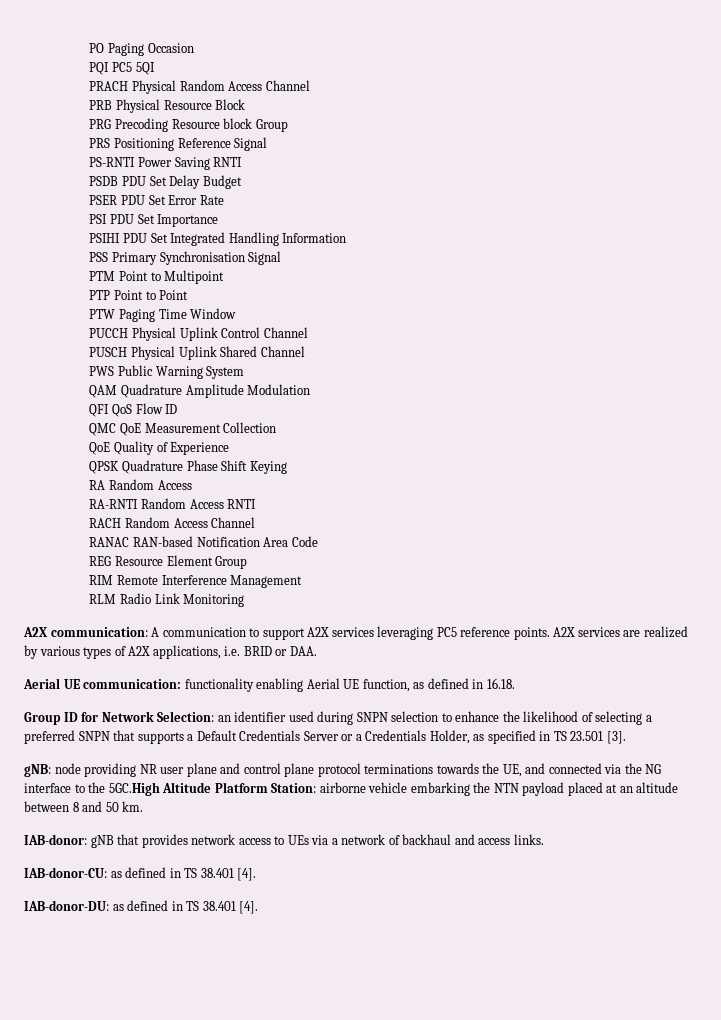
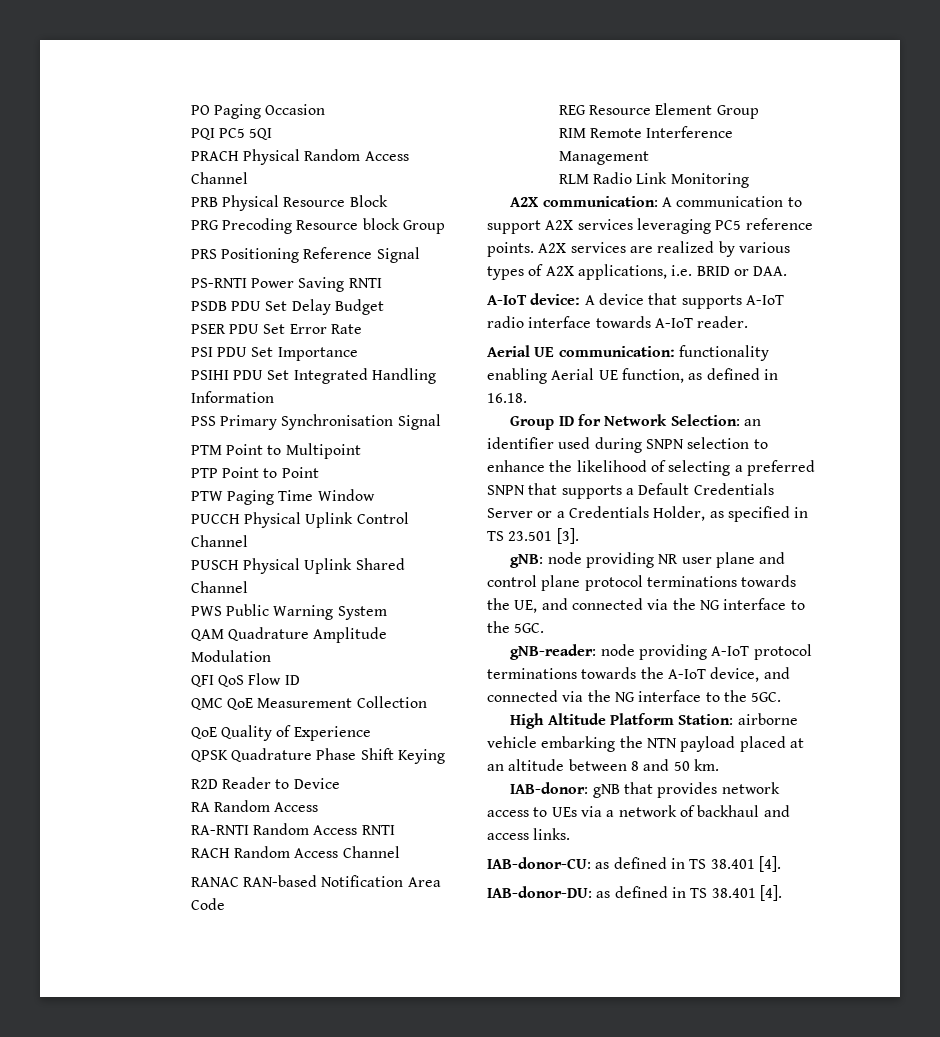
(287, 467) none -> [190,777,340,789] // R2D Reader to Device
(317, 651) none -> [487,293,784,309] [487,316,749,328] // A-IoT device: A device that supports A-IoT radio interface towards A-IoT reader.
[108,782,160,796] 5GC.High -> [514,623,545,633] [510,644,812,660] [487,667,790,682] [487,690,782,702] [510,713,545,729] 5GC. // gNB-reader: node providing A-IoT protocol terminations towards the A-IoT device, and connected via the NG interface to the 5GC. // High

